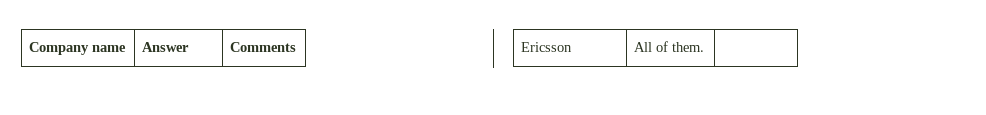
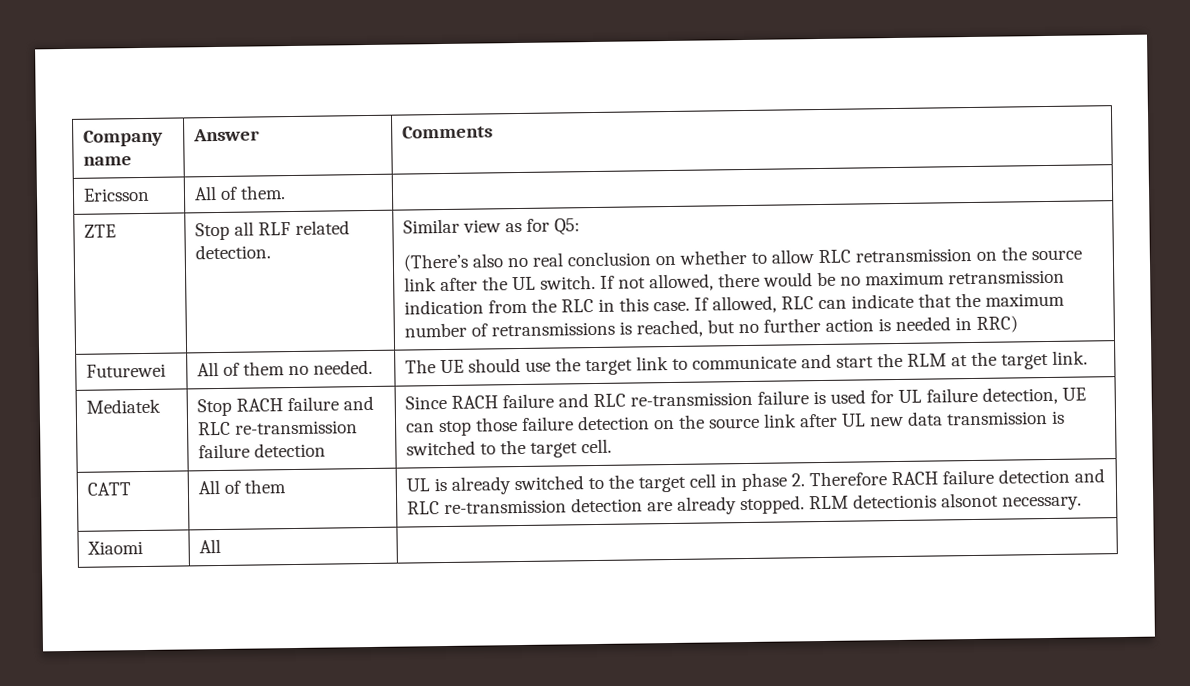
(704, 47) none -> [83,224,116,238] [194,220,350,241] [194,244,271,260] [402,218,580,236] [402,246,1082,272] [403,269,1065,292] [403,292,1065,315] [403,315,1018,338] [85,363,166,378] [196,359,373,377] [404,350,1088,376] [85,398,161,414] [196,395,374,417] [197,420,358,436] [197,442,326,459] [404,386,1086,410] [405,410,1065,437] [405,438,612,458] [86,482,131,496] [197,479,286,495] [405,468,1105,495] [406,492,1082,515] [86,541,143,555] [198,538,221,554] // ZTE | Stop all RLF related detection. | Similar view as for Q5: // (There’s also no real conclusion on whether to allow RLC retransmission on the source link after the UL switch. If not allowed, there would be no maximum retransmission indication from the RLC in this case. If allowed, RLC can indicate that the maximum number of retransmissions is reached, but no further action is needed in RRC) // Futurewei | All of them no needed. | The UE should use the target link to communicate and start the RLM at the target link. // Mediatek | Stop RACH failure and RLC re-transmission failure detection | Since RACH failure and RLC re-transmission failure is used for UL failure detection, UE can stop those failure detection on the source link after UL new data transmission is switched to the target cell. // CATT | All of them | UL is already switched to the target cell in phase 2. Therefore RACH failure detection and RLC re-transmission detection are already stopped. RLM detectionis alsonot necessary. // Xiaomi | All |

